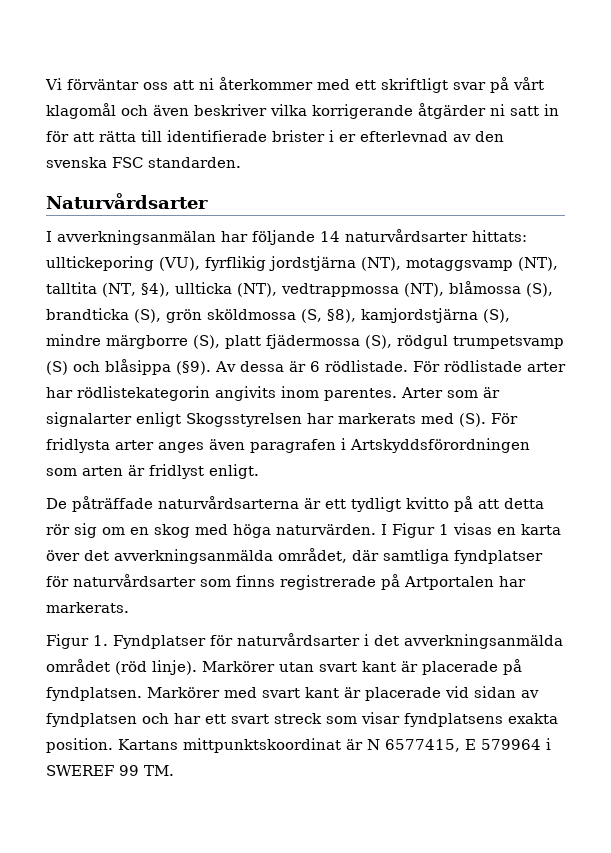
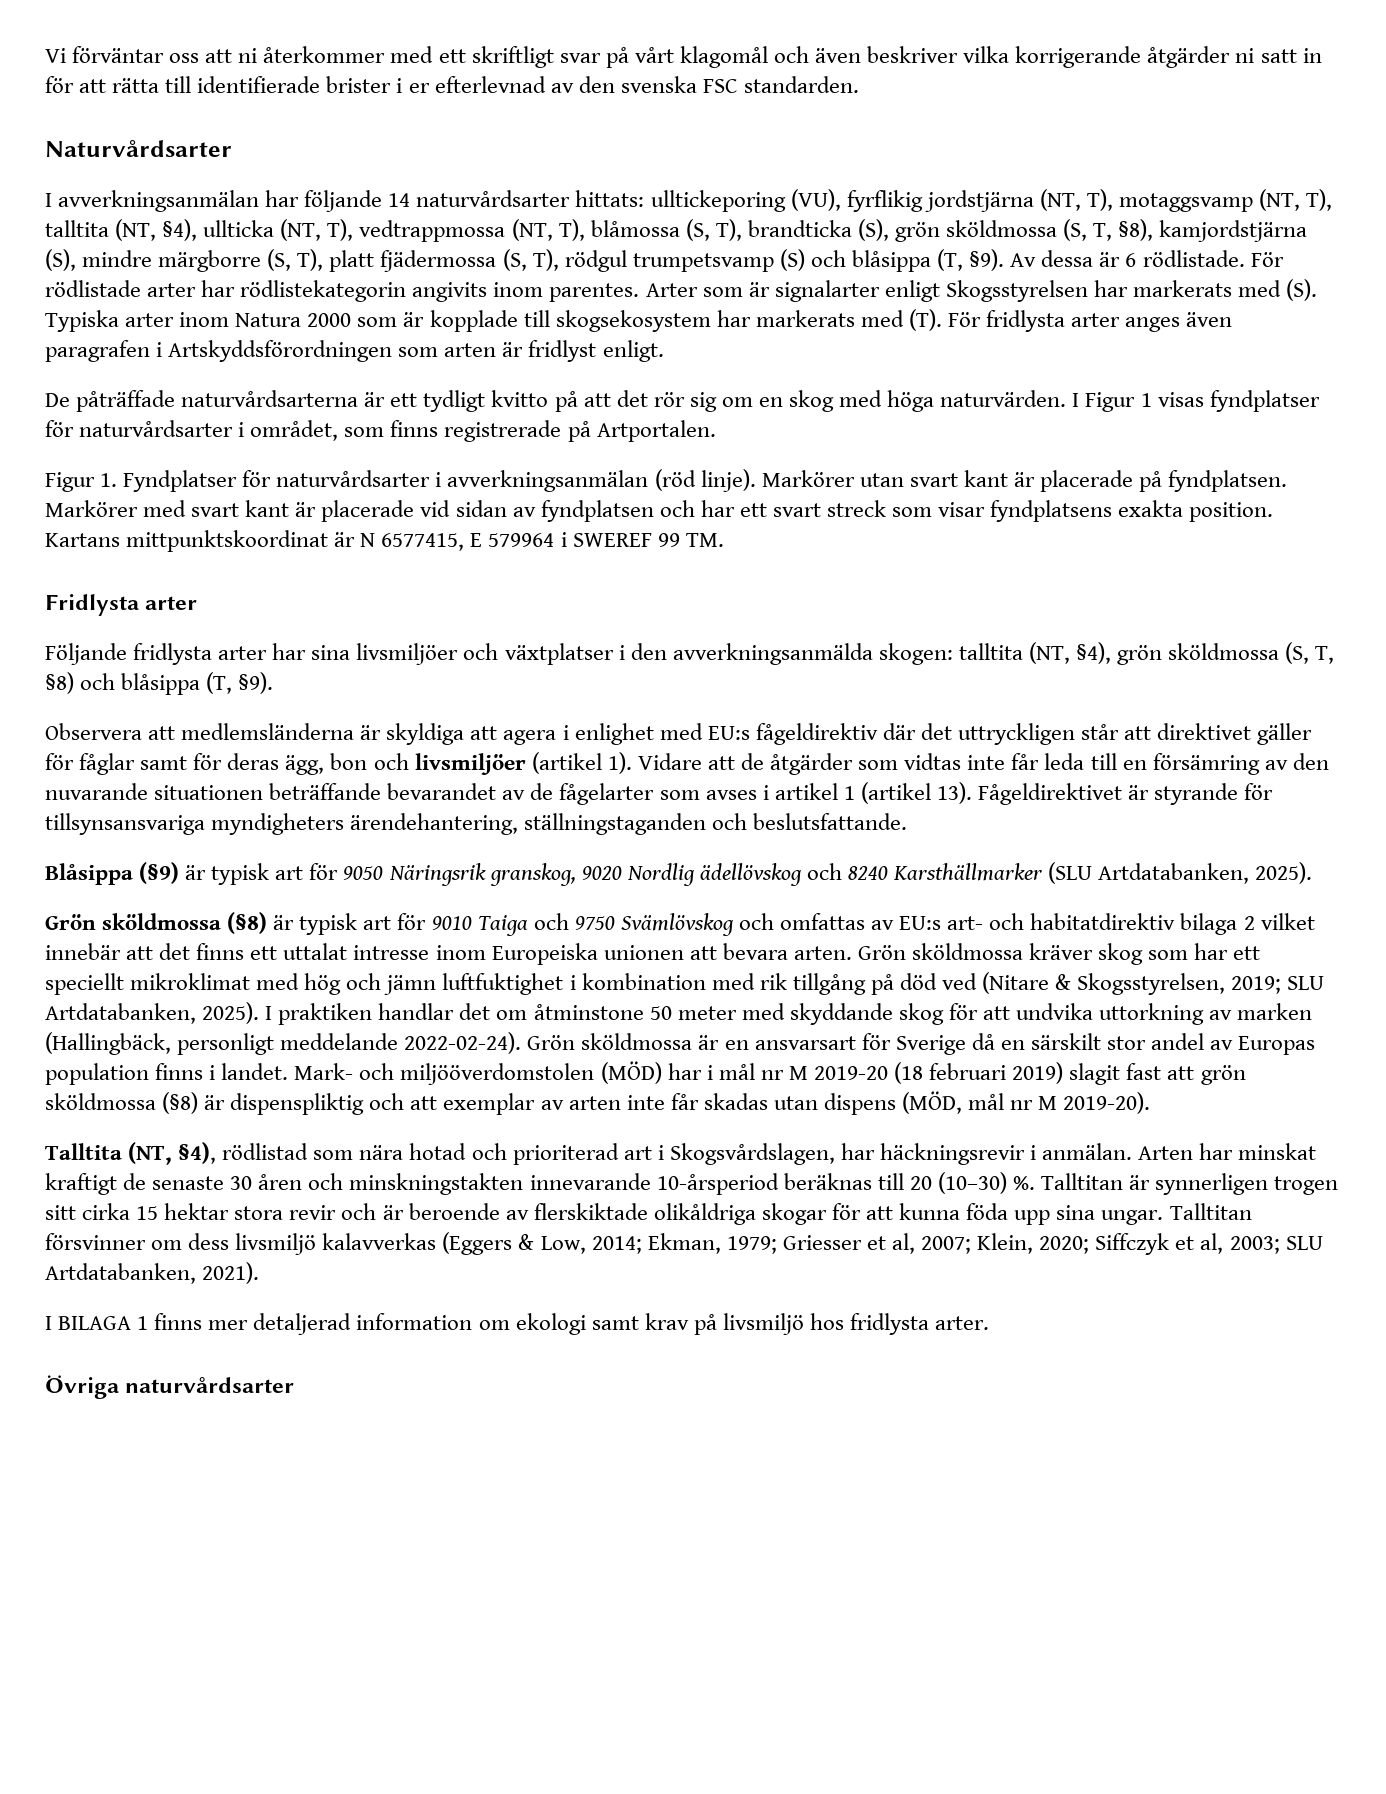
[361,257,558,271] [46,281,553,297] (NT), motaggsvamp (NT), talltita (NT, §4), ullticka (NT), vedtrappmossa (NT), blåmossa (S), -> [1039,189,1333,212] [45,219,742,242] (NT, T), motaggsvamp (NT, T), talltita (NT, §4), ullticka (NT, T), vedtrappmossa (NT, T), blåmossa (S, T),
(322, 316) none -> [1093,223,1113,241] T,
[193,334,392,349] (S), platt fjädermossa (S), -> [267,249,559,272] (S, T), platt fjädermossa (S, T),
[176,361,211,375] (§9). -> [937,249,1005,271] (T, §9).
(486, 420) none -> [45,309,942,332] Typiska arter inom Natura 2000 som är kopplade till skogsekosystem har markerats med (T).
[504,498,544,509] detta -> [616,390,648,407] det
[497,524,561,535] [46,548,449,564] en karta över det avverkningsanmälda området, där samtliga -> (1204, 399) none
(196, 580) none -> [238,420,339,441] i området,
[404,576,526,590] [46,602,129,613] Artportalen har markerats. -> [596,420,716,442] Artportalen.
[374,634,563,649] [46,659,110,672] det avverkningsanmälda området -> [447,470,649,492] avverkningsanmälan
(174, 770) none -> [45,594,198,616] [45,642,1335,665] [45,672,274,695] [45,723,1313,745] [45,752,1329,775] [45,782,1274,805] [45,813,908,835] [45,862,1313,886] [45,912,1315,936] [45,943,1261,965] [45,972,1325,995] [45,1002,1313,1025] [45,1032,1316,1055] [45,1061,1246,1085] [45,1091,1151,1115] [45,1142,1317,1165] [45,1172,1339,1195] [45,1203,1252,1225] [45,1232,1323,1255] [45,1262,260,1284] [45,1313,990,1335] [45,1375,295,1399] // Fridlysta arter // Följande fridlysta arter har sina livsmiljöer och växtplatser i den avverkningsanmälda skogen: talltita (NT, §4), grön sköldmossa (S, T, §8) och blåsippa (T, §9). // Observera att medlemsländerna är skyldiga att agera i enlighet med EU:s fågeldirektiv där det uttryckligen står att direktivet gäller för fåglar samt för deras ägg, bon och livsmiljöer (artikel 1). Vidare att de åtgärder som vidtas inte får leda till en försämring av den nuvarande situationen beträffande bevarandet av de fågelarter som avses i artikel 1 (artikel 13). Fågeldirektivet är styrande för tillsynsansvariga myndigheters ärendehantering, ställningstaganden och beslutsfattande. // Blåsippa (§9) är typisk art för 9050 Näringsrik granskog, 9020 Nordlig ädellövskog och 8240 Karsthällmarker (SLU Artdatabanken, 2025). // Grön sköldmossa (§8) är typisk art för 9010 Taiga och 9750 Svämlövskog och omfattas av EU:s art- och habitatdirektiv bilaga 2 vilket innebär att det finns ett uttalat intresse inom Europeiska unionen att bevara arten. Grön sköldmossa kräver skog som har ett speciellt mikroklimat med hög och jämn luftfuktighet i kombination med rik tillgång på död ved (Nitare & Skogsstyrelsen, 2019; SLU Artdatabanken, 2025). I praktiken handlar det om åtminstone 50 meter med skyddande skog för att undvika uttorkning av marken (Hallingbäck, personligt meddelande 2022-02-24). Grön sköldmossa är en ansvarsart för Sverige då en särskilt stor andel av Europas population finns i landet. Mark- och miljööverdomstolen (MÖD) har i mål nr M 2019-20 (18 februari 2019) slagit fast att grön sköldmossa (§8) är dispenspliktig och att exemplar av arten inte får skadas utan dispens (MÖD, mål nr M 2019-20). // Talltita (NT, §4), rödlistad som nära hotad och prioriterad art i Skogsvårdslagen, har häckningsrevir i anmälan. Arten har minskat kraftigt de senaste 30 åren och minskningstakten innevarande 10-årsperiod beräknas till 20 (10–30) %. Talltitan är synnerligen trogen sitt cirka 15 hektar stora revir och är beroende av flerskiktade olikåldriga skogar för att kunna föda upp sina ungar. Talltitan försvinner om dess livsmiljö kalavverkas (Eggers & Low, 2014; Ekman, 1979; Griesser et al, 2007; Klein, 2020; Siffczyk et al, 2003; SLU Artdatabanken, 2021). // I BILAGA 1 finns mer detaljerad information om ekologi samt krav på livsmiljö hos fridlysta arter. // Övriga naturvårdsarter

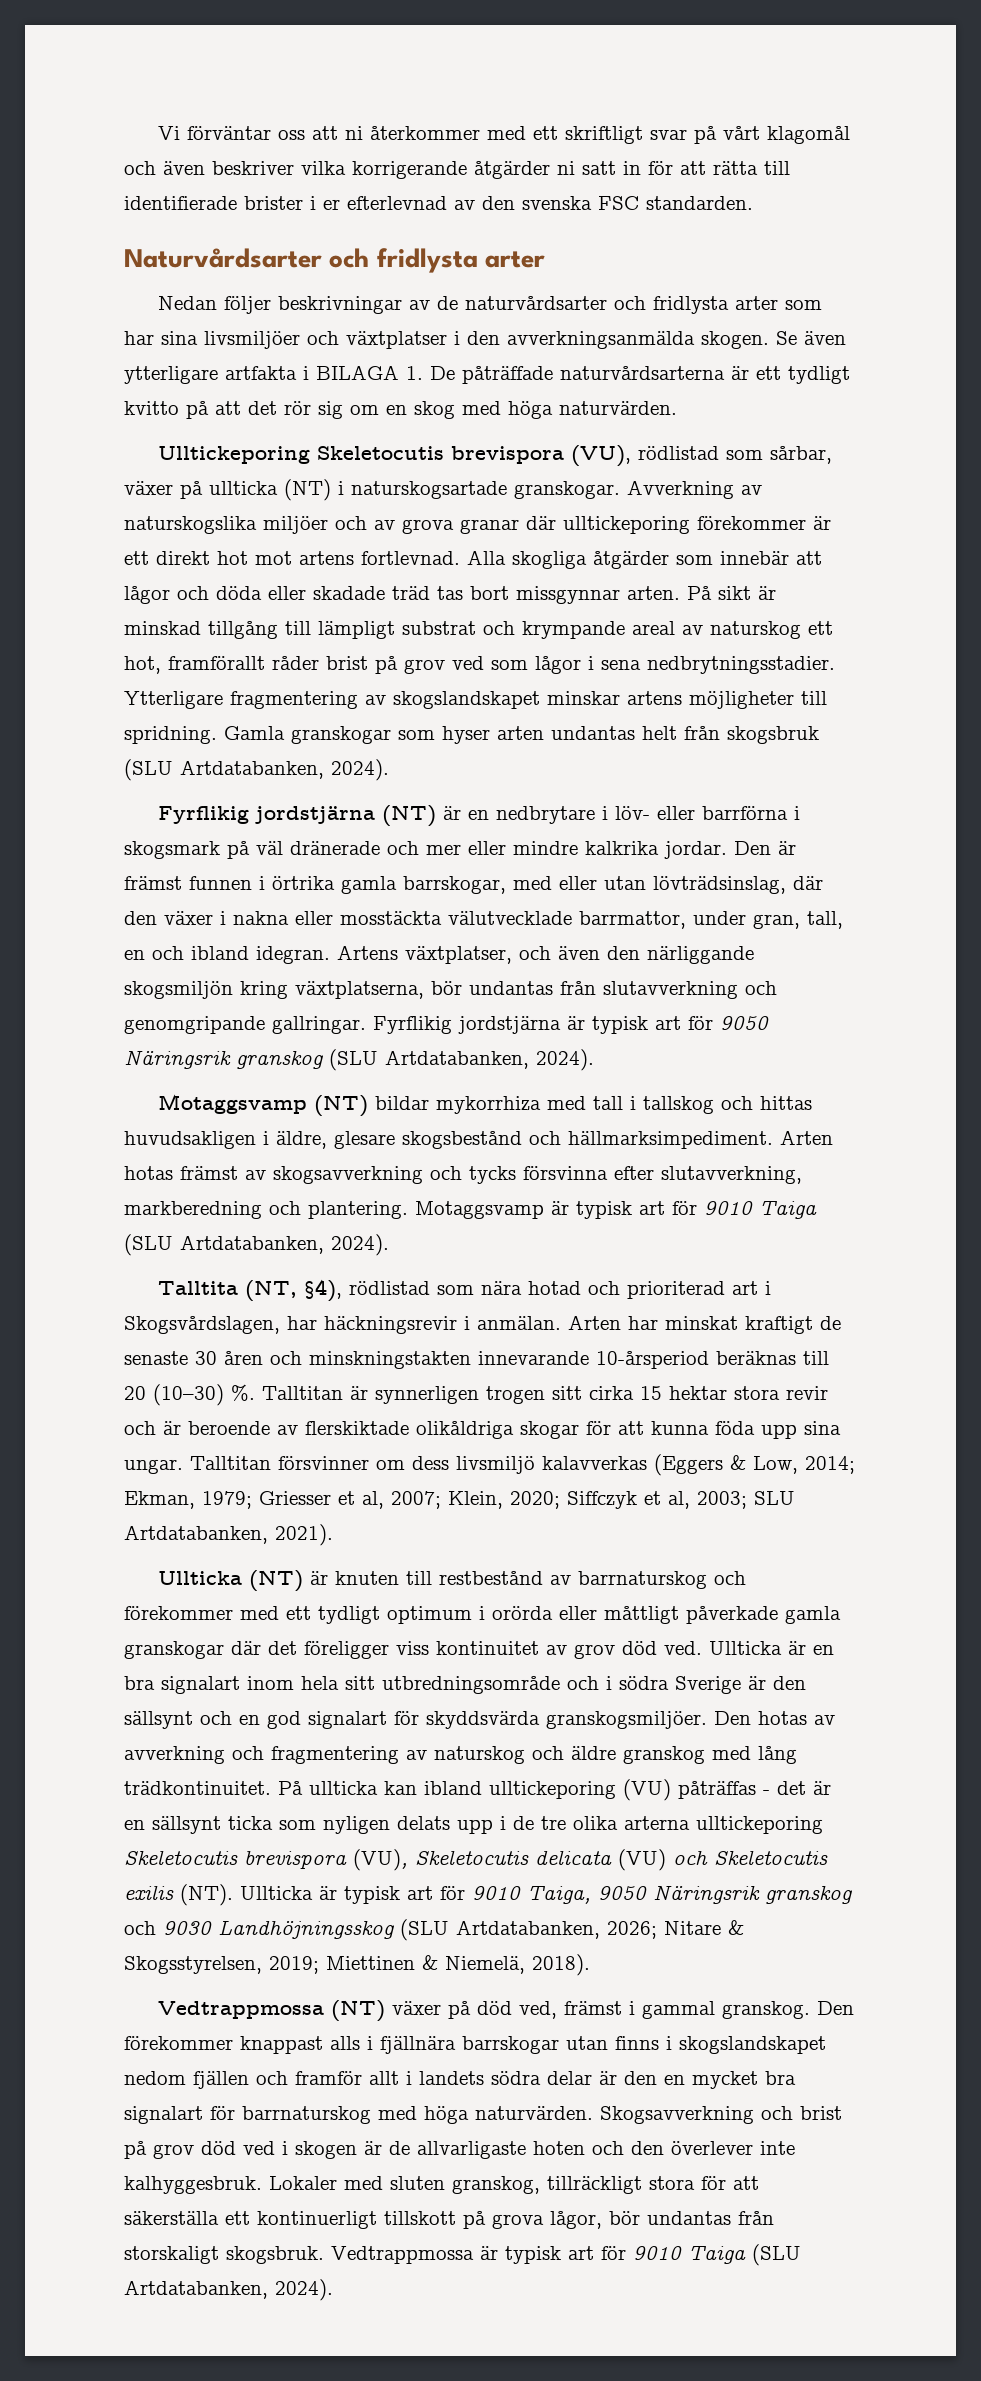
[45,189,1333,212] [45,219,1308,242] [45,249,1284,272] [45,279,1318,302] [45,309,1233,332] [45,340,664,362] // I avverkningsanmälan har följande 14 naturvårdsarter hittats: ulltickeporing (VU), fyrflikig jordstjärna (NT, T), motaggsvamp (NT, T), talltita (NT, §4), ullticka (NT, T), vedtrappmossa (NT, T), blåmossa (S, T), brandticka (S), grön sköldmossa (S, T, §8), kamjordstjärna (S), mindre märgborre (S, T), platt fjädermossa (S, T), rödgul trumpetsvamp (S) och blåsippa (T, §9). Av dessa är 6 rödlistade. För rödlistade arter har rödlistekategorin angivits inom parentes. Arter som är signalarter enligt Skogsstyrelsen har markerats med (S). Typiska arter inom Natura 2000 som är kopplade till skogsekosystem har markerats med (T). För fridlysta arter anges även paragrafen i Artskyddsförordningen som arten är fridlyst enligt. // -> [329,248,545,273] [158,296,823,314] [124,331,846,349] [124,365,423,384] och fridlysta arter // Nedan följer beskrivningar av de naturvårdsarter och fridlysta arter som har sina livsmiljöer och växtplatser i den avverkningsanmälda skogen. Se även ytterligare artfakta i BILAGA 1.
[1072,390,1320,412] [45,420,716,442] [45,469,1288,492] [45,500,1274,522] [45,530,724,552] [45,594,198,616] [45,642,1335,665] [45,672,274,695] [45,723,1313,745] [45,752,1329,775] [45,782,1274,805] [45,813,908,835] [45,862,180,885] I Figur 1 visas fyndplatser för naturvårdsarter i området, som finns registrerade på Artportalen. // Figur 1. Fyndplatser för naturvårdsarter i avverkningsanmälan (röd linje). Markörer utan svart kant är placerade på fyndplatsen. Markörer med svart kant är placerade vid sidan av fyndplatsen och har ett svart streck som visar fyndplatsens exakta position. Kartans mittpunktskoordinat är N 6577415, E 579964 i SWEREF 99 TM. // Fridlysta arter // Följande fridlysta arter har sina livsmiljöer och växtplatser i den avverkningsanmälda skogen: talltita (NT, §4), grön sköldmossa (S, T, §8) och blåsippa (T, §9). // Observera att medlemsländerna är skyldiga att agera i enlighet med EU:s fågeldirektiv där det uttryckligen står att direktivet gäller för fåglar samt för deras ägg, bon och livsmiljöer (artikel 1). Vidare att de åtgärder som vidtas inte får leda till en försämring av den nuvarande situationen beträffande bevarandet av de fågelarter som avses i artikel 1 (artikel 13). Fågeldirektivet är styrande för tillsynsansvariga myndigheters ärendehantering, ställningstaganden och beslutsfattande. // Blåsippa (§9) -> [158,445,833,467] [124,479,762,501] [124,516,831,534] [124,550,822,569] [124,586,776,604] [124,621,833,639] [124,656,835,674] [124,691,827,709] [124,726,819,744] [124,759,389,781] [158,805,801,827] [124,841,796,859] [124,876,823,894] [124,911,843,929] [124,945,754,964] [124,981,777,999] [124,1016,561,1034] // Ulltickeporing Skeletocutis brevispora (VU), rödlistad som sårbar, växer på ullticka (NT) i naturskogsartade granskogar. Avverkning av naturskogslika miljöer och av grova granar där ulltickeporing förekommer är ett direkt hot mot artens fortlevnad. Alla skogliga åtgärder som innebär att lågor och döda eller skadade träd tas bort missgynnar arten. På sikt är minskad tillgång till lämpligt substrat och krympande areal av naturskog ett hot, framförallt råder brist på grov ved som lågor i sena nedbrytningsstadier. Ytterligare fragmentering av skogslandskapet minskar artens möjligheter till spridning. Gamla granskogar som hyser arten undantas helt från skogsbruk (SLU Artdatabanken, 2024). // Fyrflikig jordstjärna (NT) är en nedbrytare i löv- eller barrförna i skogsmark på väl dränerade och mer eller mindre kalkrika jordar. Den är främst funnen i örtrika gamla barrskogar, med eller utan lövträdsinslag, där den växer i nakna eller mosstäckta välutvecklade barrmattor, under gran, tall, en och ibland idegran. Artens växtplatser, och även den närliggande skogsmiljön kring växtplatserna, bör undantas från slutavverkning och genomgripande gallringar. Fyrflikig jordstjärna
[489,862,1313,886] [45,912,1315,936] [45,943,1261,965] [45,972,1325,995] [45,1002,1313,1025] [45,1032,1316,1055] [45,1061,1246,1085] [45,1091,1151,1115] granskog, 9020 Nordlig ädellövskog och 8240 Karsthällmarker (SLU Artdatabanken, 2025). // Grön sköldmossa (§8) är typisk art för 9010 Taiga och 9750 Svämlövskog och omfattas av EU:s art- och habitatdirektiv bilaga 2 vilket innebär att det finns ett uttalat intresse inom Europeiska unionen att bevara arten. Grön sköldmossa kräver skog som har ett speciellt mikroklimat med hög och jämn luftfuktighet i kombination med rik tillgång på död ved (Nitare & Skogsstyrelsen, 2019; SLU Artdatabanken, 2025). I praktiken handlar det om åtminstone 50 meter med skyddande skog för att undvika uttorkning av marken (Hallingbäck, personligt meddelande 2022-02-24). Grön sköldmossa är en ansvarsart för Sverige då en särskilt stor andel av Europas population finns i landet. Mark- och miljööverdomstolen (MÖD) har i mål nr M 2019-20 (18 februari 2019) slagit fast att grön sköldmossa (§8) är dispenspliktig och att exemplar av arten inte får skadas utan dispens (MÖD, mål nr M 2019-20). -> [236,1049,594,1071] [158,1094,813,1117] [124,1130,833,1149] [124,1166,802,1184] [124,1201,817,1219] [124,1234,389,1256] granskog (SLU Artdatabanken, 2024). // Motaggsvamp (NT) bildar mykorrhiza med tall i tallskog och hittas huvudsakligen i äldre, glesare skogsbestånd och hällmarksimpediment. Arten hotas främst av skogsavverkning och tycks försvinna efter slutavverkning, markberedning och plantering. Motaggsvamp är typisk art för 9010 Taiga (SLU Artdatabanken, 2024).
[45,1313,990,1335] [45,1375,295,1399] I BILAGA 1 finns mer detaljerad information om ekologi samt krav på livsmiljö hos fridlysta arter. // Övriga naturvårdsarter -> [158,1570,747,1592] [124,1606,841,1624] [124,1641,834,1659] [124,1676,806,1694] [124,1711,835,1729] [124,1746,797,1764] [124,1779,831,1801] [124,1816,823,1834] [124,1849,828,1871] [124,1884,852,1906] [124,1919,744,1941] [124,1954,590,1976] [158,2000,855,2022] [124,2036,826,2054] [124,2071,796,2089] [124,2106,842,2124] [124,2141,795,2159] [124,2176,759,2194] [124,2211,774,2229] [124,2244,801,2266] [124,2279,333,2301] Ullticka (NT) är knuten till restbestånd av barrnaturskog och förekommer med ett tydligt optimum i orörda eller måttligt påverkade gamla granskogar där det föreligger viss kontinuitet av grov död ved. Ullticka är en bra signalart inom hela sitt utbredningsområde och i södra Sverige är den sällsynt och en god signalart för skyddsvärda granskogsmiljöer. Den hotas av avverkning och fragmentering av naturskog och äldre granskog med lång trädkontinuitet. På ullticka kan ibland ulltickeporing (VU) påträffas - det är en sällsynt ticka som nyligen delats upp i de tre olika arterna ulltickeporing Skeletocutis brevispora (VU), Skeletocutis delicata (VU) och Skeletocutis exilis (NT). Ullticka är typisk art för 9010 Taiga, 9050 Näringsrik granskog och 9030 Landhöjningsskog (SLU Artdatabanken, 2026; Nitare & Skogsstyrelsen, 2019; Miettinen & Niemelä, 2018). // Vedtrappmossa (NT) växer på död ved, främst i gammal granskog. Den förekommer knappast alls i fjällnära barrskogar utan finns i skogslandskapet nedom fjällen och framför allt i landets södra delar är den en mycket bra signalart för barrnaturskog med höga naturvärden. Skogsavverkning och brist på grov död ved i skogen är de allvarligaste hoten och den överlever inte kalhyggesbruk. Lokaler med sluten granskog, tillräckligt stora för att säkerställa ett kontinuerligt tillskott på grova lågor, bör undantas från storskaligt skogsbruk. Vedtrappmossa är typisk art för 9010 Taiga (SLU Artdatabanken, 2024).

